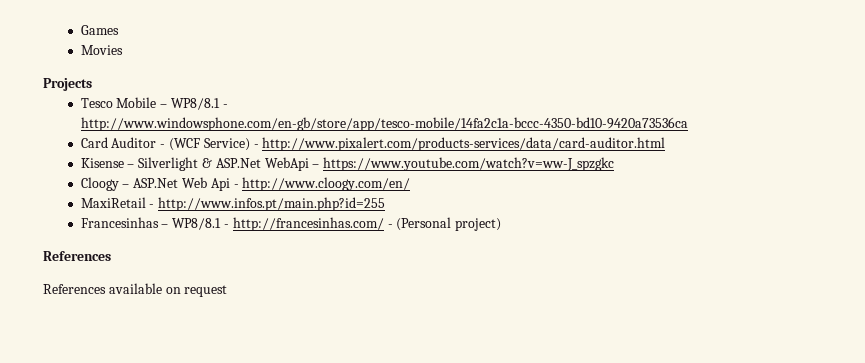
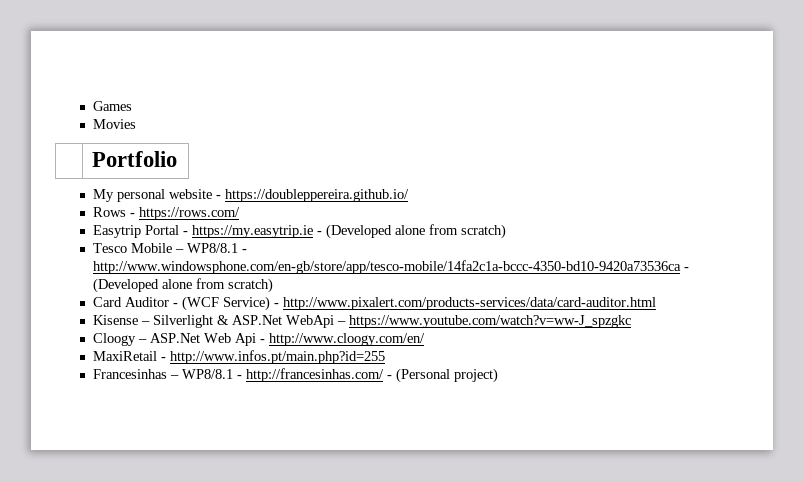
[43,78,92,91] // Projects -> [92,151,178,167] [92,189,409,202] [92,207,240,220] [92,224,506,239] // | Portfolio // My personal website - https://doubleppereira.github.io/ // Rows - https://rows.com/ // Easytrip Portal - https://my.easytrip.ie - (Developed alone from scratch)
(688, 124) none -> [683,267,689,271] [92,278,273,293] - (Developed alone from scratch)
[43,251,111,261] [43,283,228,297] // References // References available on request -> (498, 375) none

